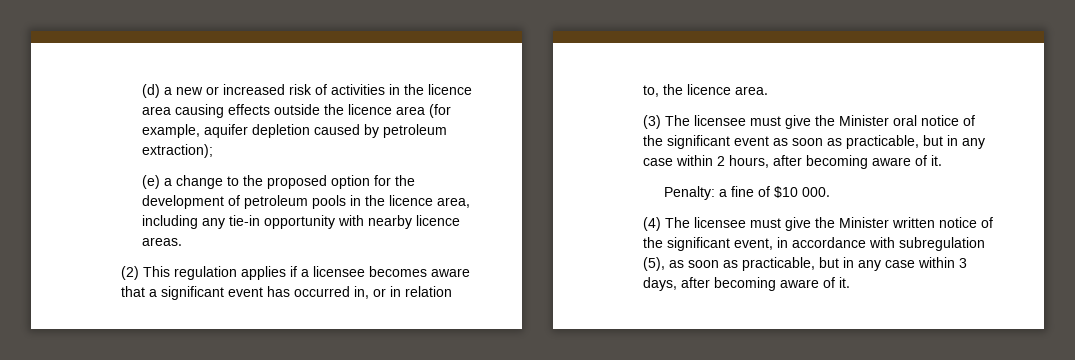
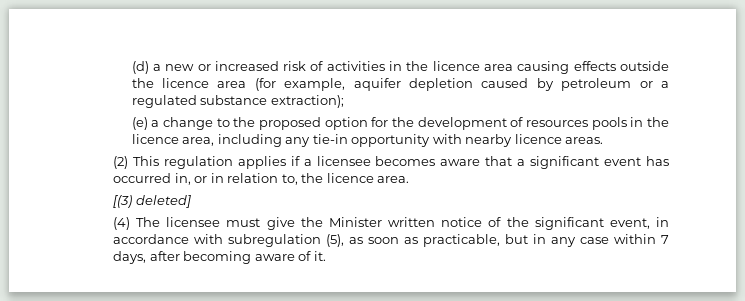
(447, 131) none -> [639,81,670,88] [131,95,268,108] or a regulated substance
[243,195,308,209] petroleum -> [525,120,588,127] resources
[643,115,976,129] [643,135,986,149] [643,155,943,169] [663,186,830,200] (3) The licensee must give the Minister oral notice of the significant event as soon as practicable, but in any case within 2 hours, after becoming aware of it. // Penalty: a fine of $10 000. -> [113,195,191,208] [(3) deleted]
[959,258,968,268] 3 -> [661,235,669,244] 7

